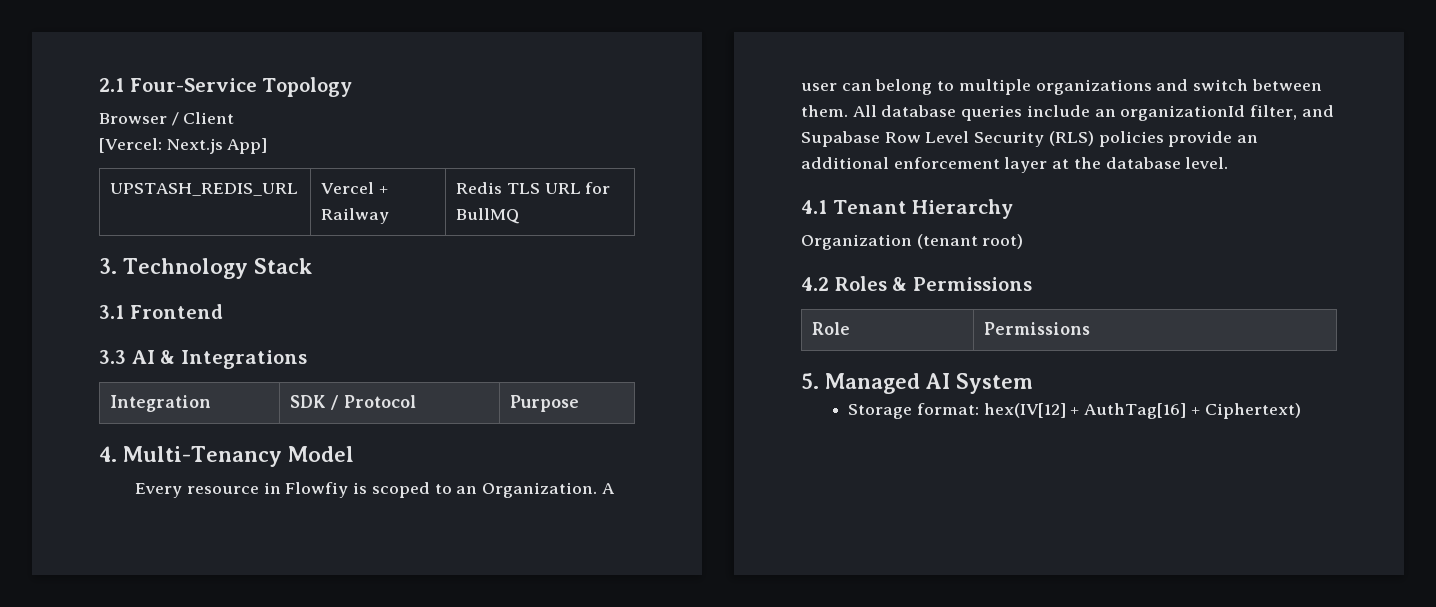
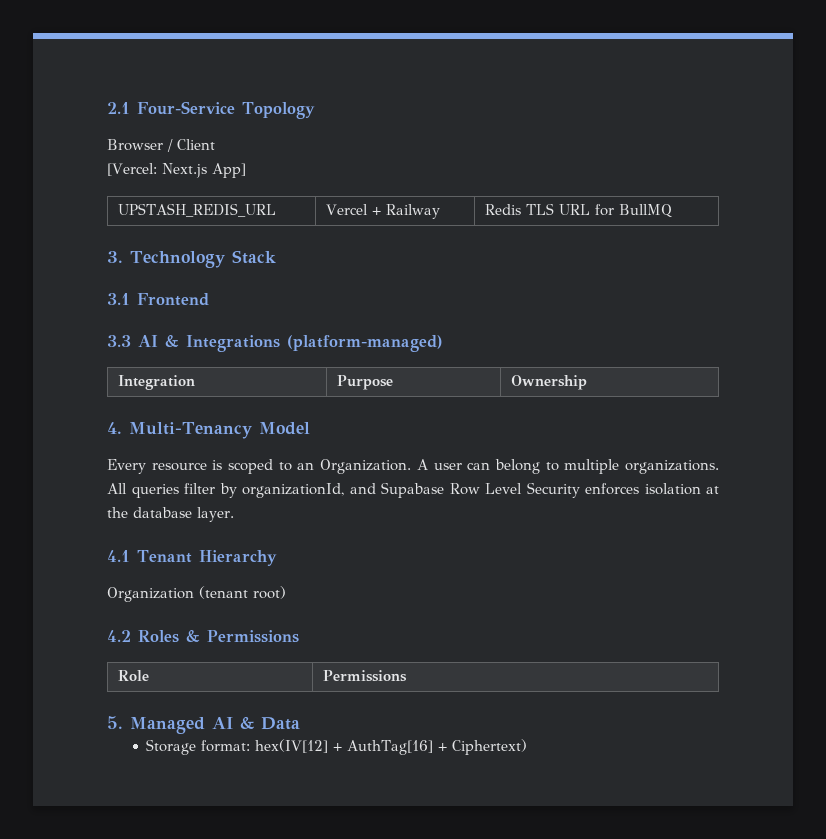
(307, 359) none -> [287,335,443,352] (platform-managed)
[290,395,416,410] [510,395,580,412] SDK / Protocol | Purpose -> [336,375,393,390] [510,375,587,390] Purpose | Ownership
[263,482,349,498] in Flowfiy -> (207, 466) none
[1035,79,1322,95] [801,105,1298,121] organizations and switch between them. All database queries include an organizationId filter, -> [624,460,719,474] [107,483,344,498] organizations. All queries filter by organizationId,
[1048,131,1259,147] [801,157,1048,173] (RLS) policies provide an additional enforcement layer -> [585,483,701,495] enforces isolation
[1185,157,1229,169] level. -> [197,507,234,522] layer.
[956,373,1033,394] System -> [240,716,300,730] & Data

